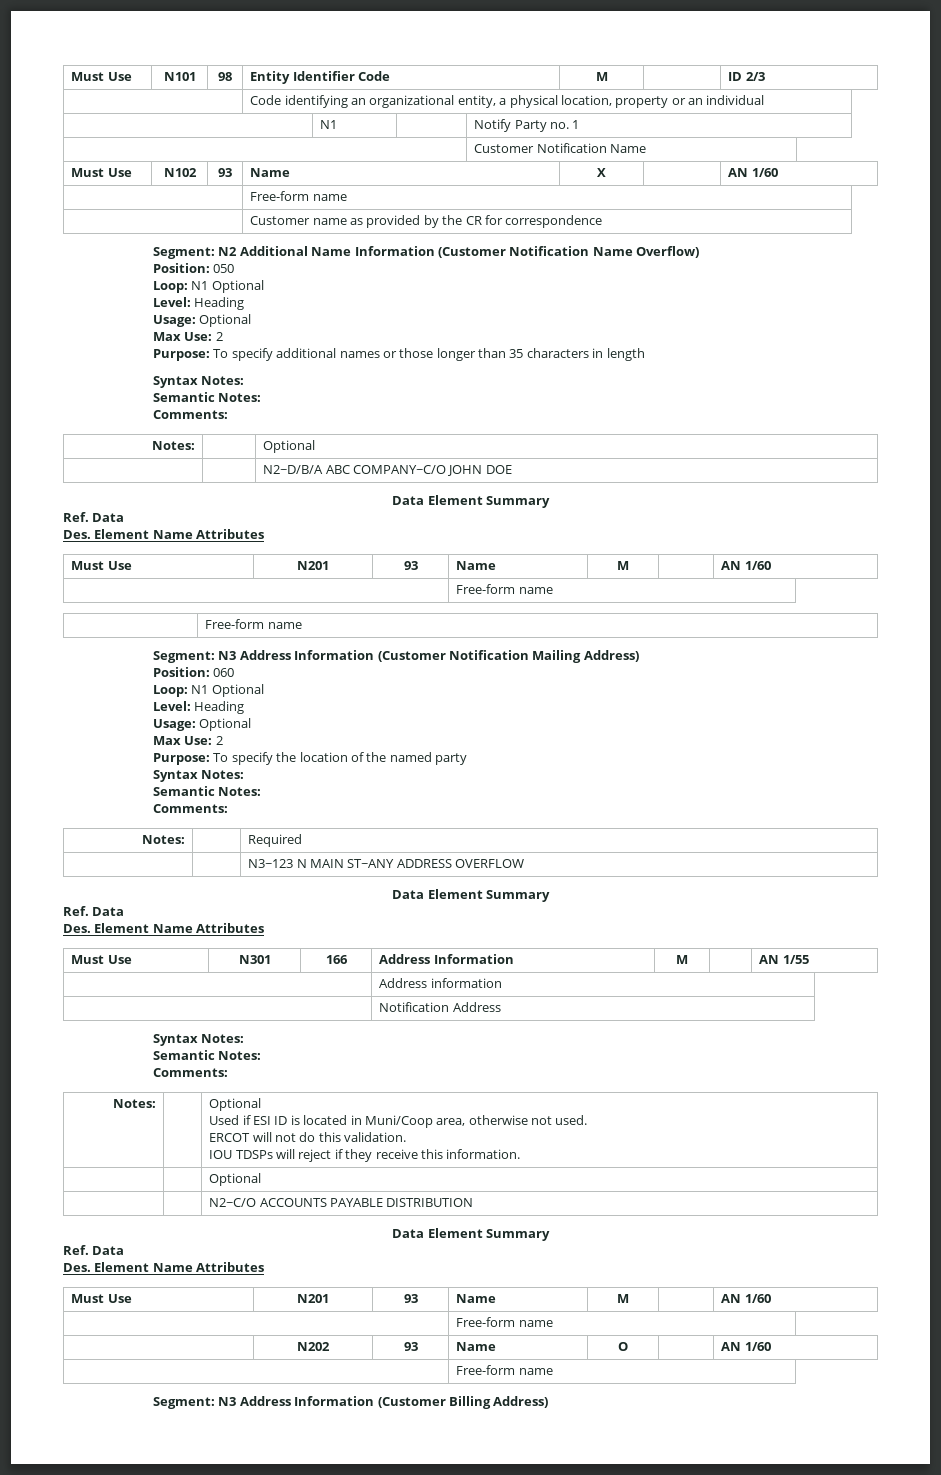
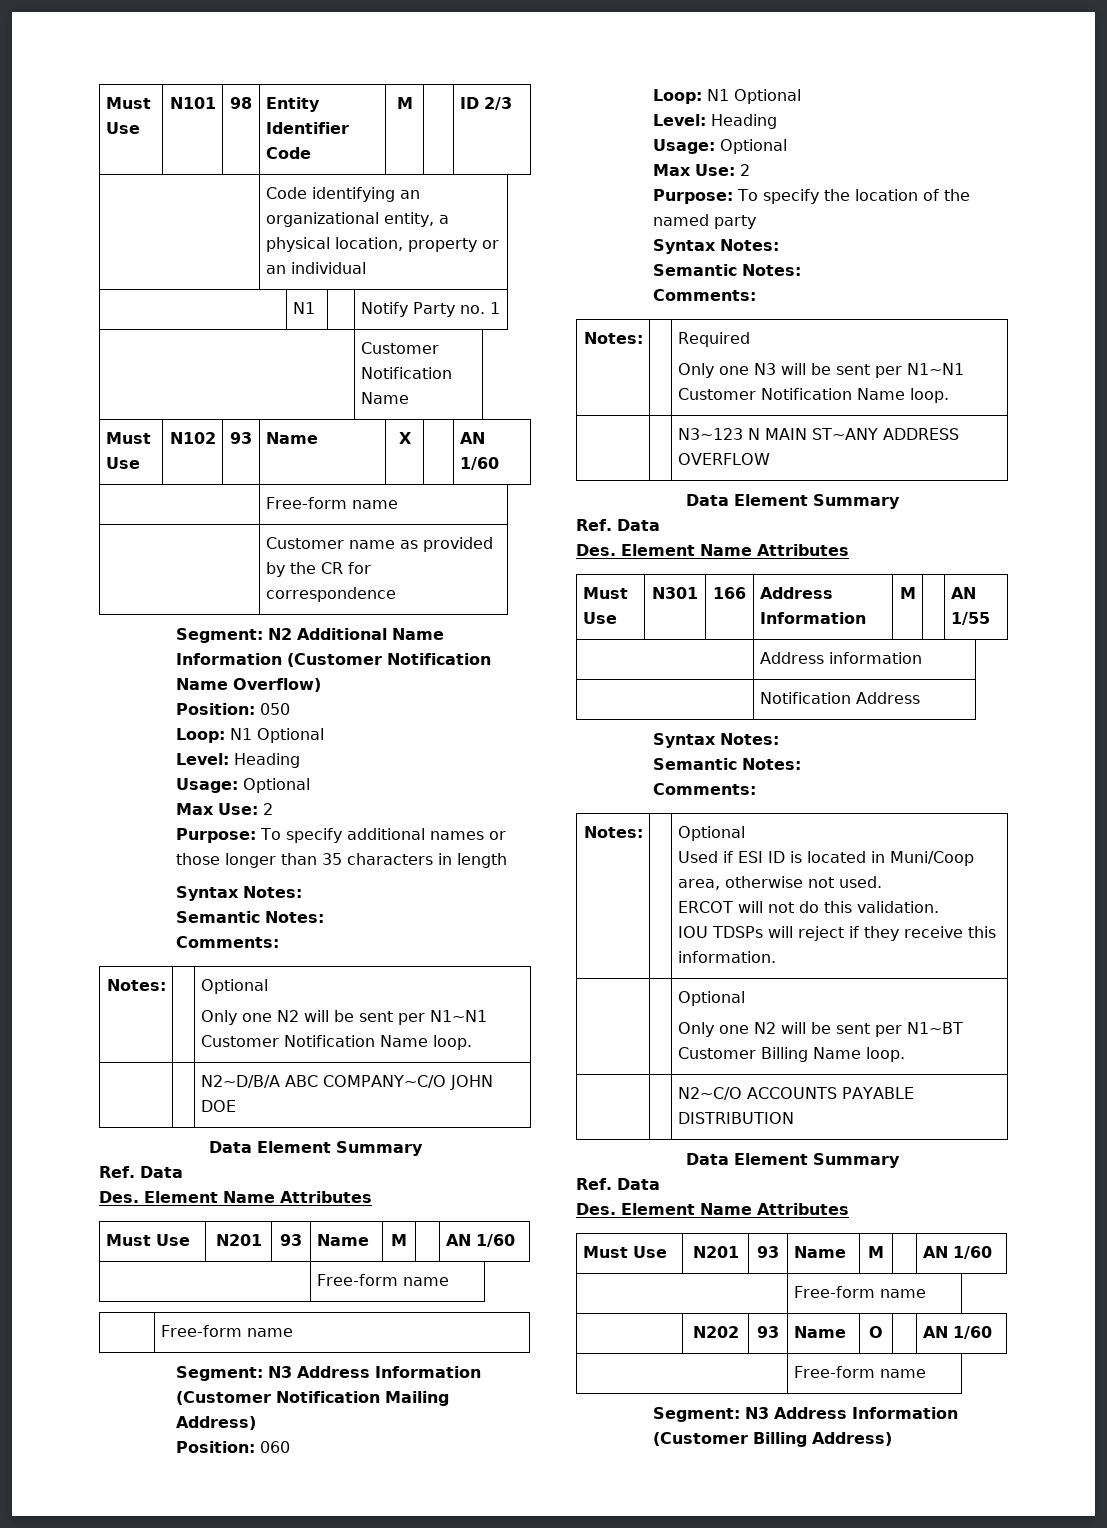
(316, 446) none -> [200,1010,487,1025] [200,1035,472,1050] // Only one N2 will be sent per N1~N1 Customer Notification Name loop.
(303, 840) none -> [677,363,964,378] [677,388,949,403] // Only one N3 will be sent per N1~N1 Customer Notification Name loop.
(262, 1179) none -> [677,1022,963,1037] [677,1047,905,1062] // Only one N2 will be sent per N1~BT Customer Billing Name loop.

